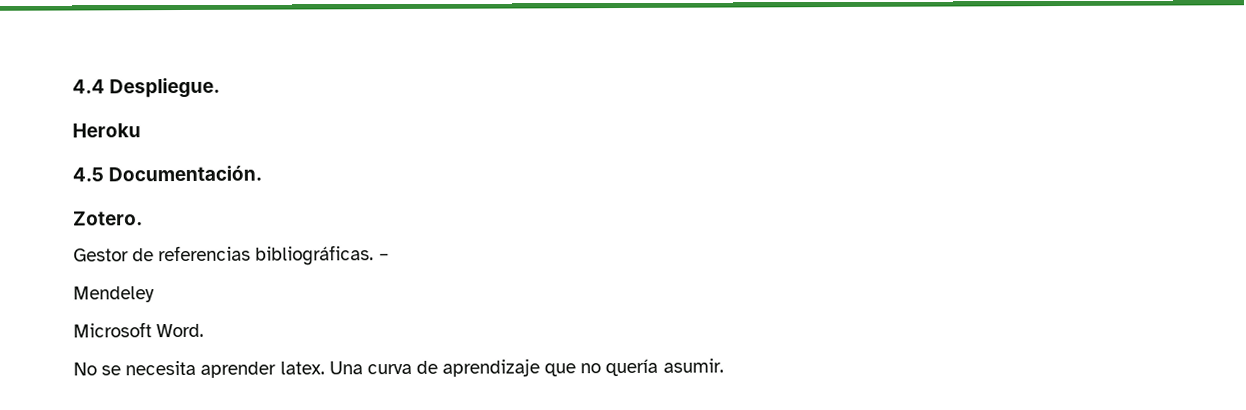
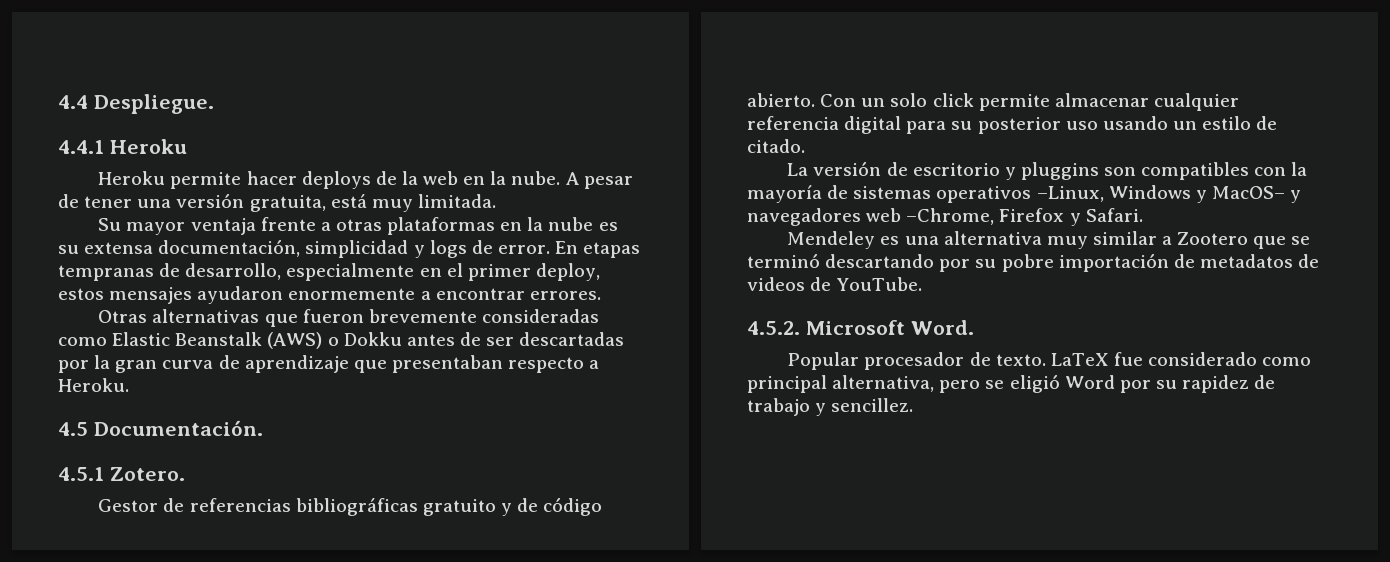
[72,123,141,138] Heroku -> [58,139,187,154] [98,171,633,189] [58,193,496,212] [98,217,618,235] [58,239,641,258] [58,263,600,281] [58,286,601,304] [98,309,599,327] [58,332,625,349] [58,355,600,373] [58,378,129,392] 4.4.1 Heroku // Heroku permite hacer deploys de la web en la nube. A pesar de tener una versión gratuita, está muy limitada. // Su mayor ventaja frente a otras plataformas en la nube es su extensa documentación, simplicidad y logs de error. En etapas tempranas de desarrollo, especialmente en el primer deploy, estos mensajes ayudaron enormemente a encontrar errores. // Otras alternativas que fueron brevemente consideradas como Elastic Beanstalk (AWS) o Dokku antes de ser descartadas por la gran curva de aprendizaje que presentaban respecto a Heroku.
(263, 173) none -> [58,467,104,481] 4.5.1
[255,245,389,266] [73,286,155,303] [73,322,205,338] [73,358,724,378] bibliográficas. – // Mendeley // Microsoft Word. // No se necesita aprender latex. Una curva de aprendizaje que no quería asumir. -> [295,497,603,516] [747,93,1239,111] [747,116,1278,134] [747,139,805,153] [787,161,1308,180] [747,185,1302,203] [747,208,1143,226] [787,231,1311,249] [747,253,1320,272] [747,277,923,291] [747,320,974,335] [787,352,1312,370] [747,374,1276,393] [747,398,914,416] bibliográficas gratuito y de código abierto. Con un solo click permite almacenar cualquier referencia digital para su posterior uso usando un estilo de citado. // La versión de escritorio y pluggins son compatibles con la mayoría de sistemas operativos –Linux, Windows y MacOS– y navegadores web –Chrome, Firefox y Safari. // Mendeley es una alternativa muy similar a Zootero que se terminó descartando por su pobre importación de metadatos de videos de YouTube. // 4.5.2. Microsoft Word. // Popular procesador de texto. LaTeX fue considerado como principal alternativa, pero se eligió Word por su rapidez de trabajo y sencillez.

